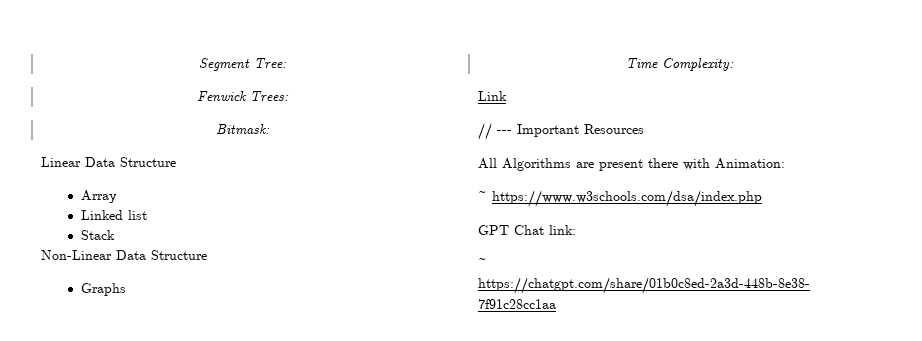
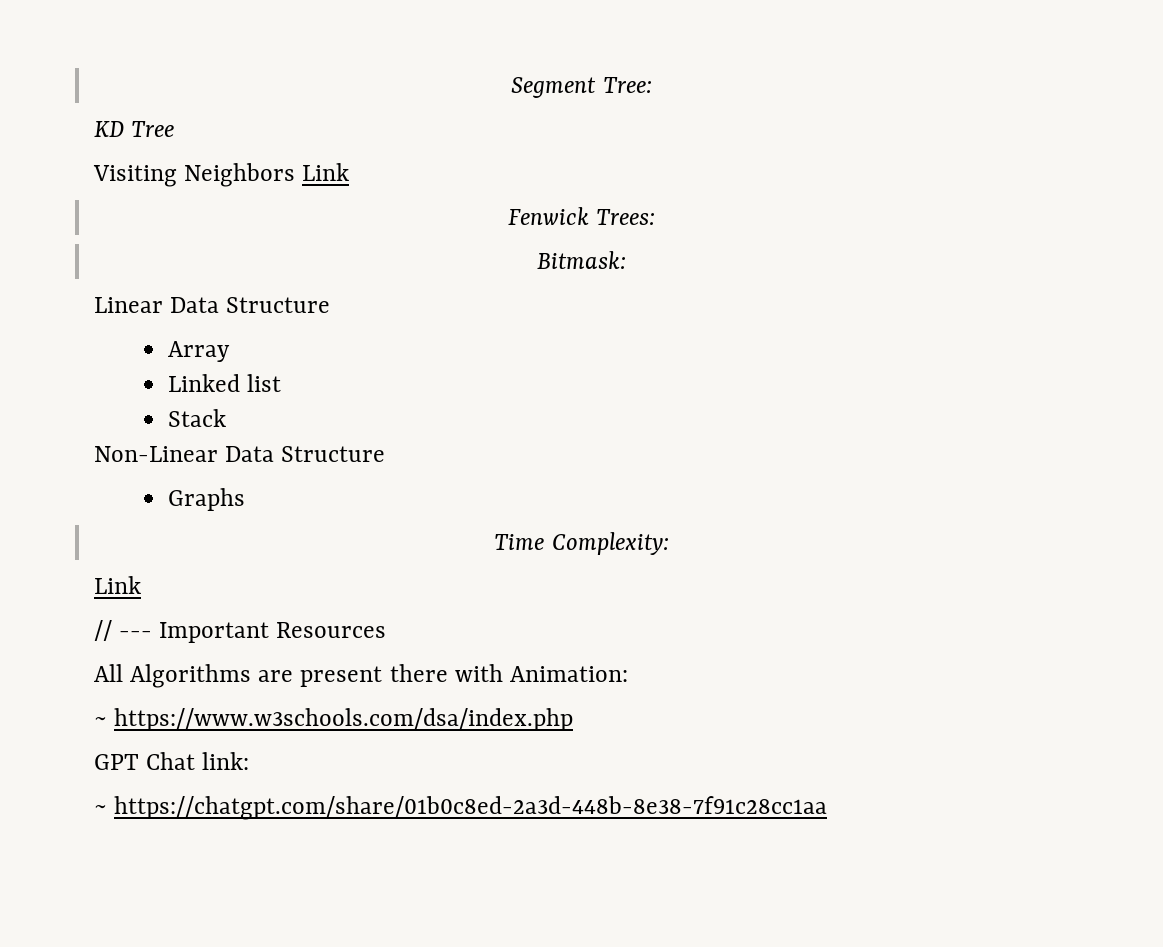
(287, 63) none -> [94,121,175,137] [93,163,350,187] // KD Tree // Visiting Neighbors Link

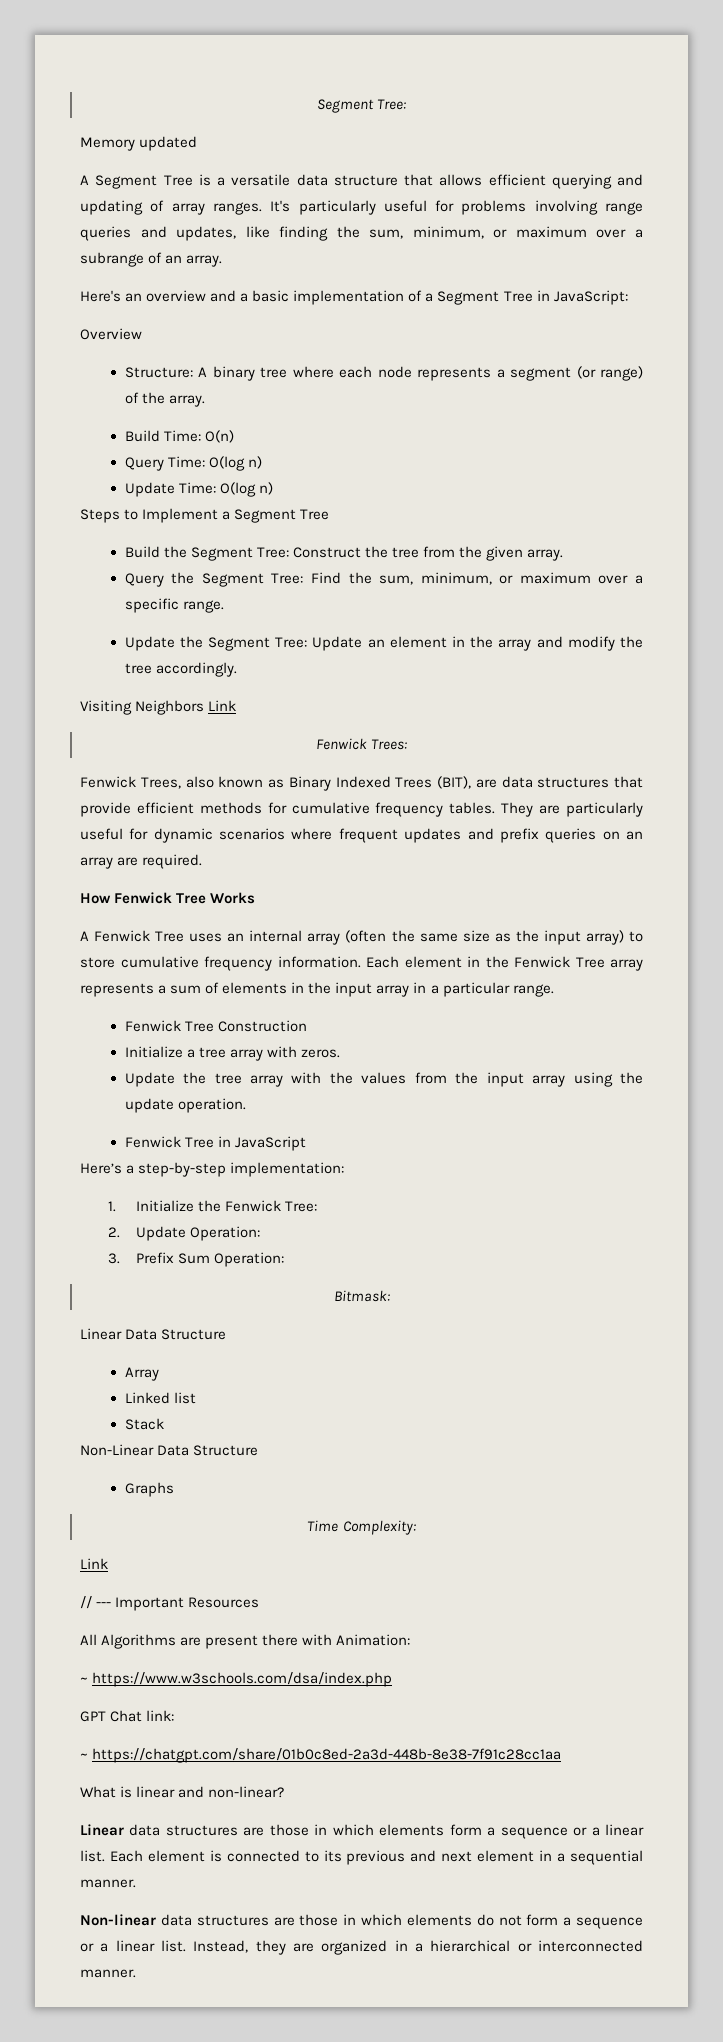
[94,121,175,137] KD Tree -> [80,136,198,151] [80,174,643,189] [80,200,643,215] [80,226,643,241] [80,252,223,267] [80,290,628,305] [80,328,142,340] [124,366,644,381] [124,392,205,407] [124,430,234,443] [124,456,262,471] [124,482,273,497] [80,508,330,523] [124,546,564,561] [124,572,643,587] [124,598,224,613] [124,636,644,651] [124,662,237,677] Memory updated // A Segment Tree is a versatile data structure that allows efficient querying and updating of array ranges. It's particularly useful for problems involving range queries and updates, like finding the sum, minimum, or maximum over a subrange of an array. // Here's an overview and a basic implementation of a Segment Tree in JavaScript: // Overview // Structure: A binary tree where each node represents a segment (or range) of the array. // Build Time: O(n) // Query Time: O(log n) // Update Time: O(log n) // Steps to Implement a Segment Tree // Build the Segment Tree: Construct the tree from the given array. // Query the Segment Tree: Find the sum, minimum, or maximum over a specific range. // Update the Segment Tree: Update an element in the array and modify the tree accordingly.
(656, 217) none -> [80,776,643,791] [80,802,644,817] [80,828,644,843] [80,854,203,869] [80,892,256,904] [80,930,643,945] [80,956,643,971] [80,982,554,997] [124,1020,307,1032] [124,1046,340,1061] [124,1072,644,1087] [124,1098,246,1113] [124,1136,306,1151] [80,1162,345,1177] [108,1200,318,1212] [108,1226,261,1241] [108,1252,285,1267] // Fenwick Trees, also known as Binary Indexed Trees (BIT), are data structures that provide efficient methods for cumulative frequency tables. They are particularly useful for dynamic scenarios where frequent updates and prefix queries on an array are required. // How Fenwick Tree Works // A Fenwick Tree uses an internal array (often the same size as the input array) to store cumulative frequency information. Each element in the Fenwick Tree array represents a sum of elements in the input array in a particular range. // Fenwick Tree Construction // Initialize a tree array with zeros. // Update the tree array with the values from the input array using the update operation. // Fenwick Tree in JavaScript // Here’s a step-by-step implementation: // 1. Initialize the Fenwick Tree: // 2. Update Operation: // 3. Prefix Sum Operation:
(828, 808) none -> [80,1786,285,1798] [80,1824,644,1839] [80,1850,643,1865] [80,1879,136,1888] [80,1914,643,1929] [80,1940,643,1955] [80,1969,136,1978] // What is linear and non-linear? // Linear data structures are those in which elements form a sequence or a linear list. Each element is connected to its previous and next element in a sequential manner. // Non-linear data structures are those in which elements do not form a sequence or a linear list. Instead, they are organized in a hierarchical or interconnected manner.

